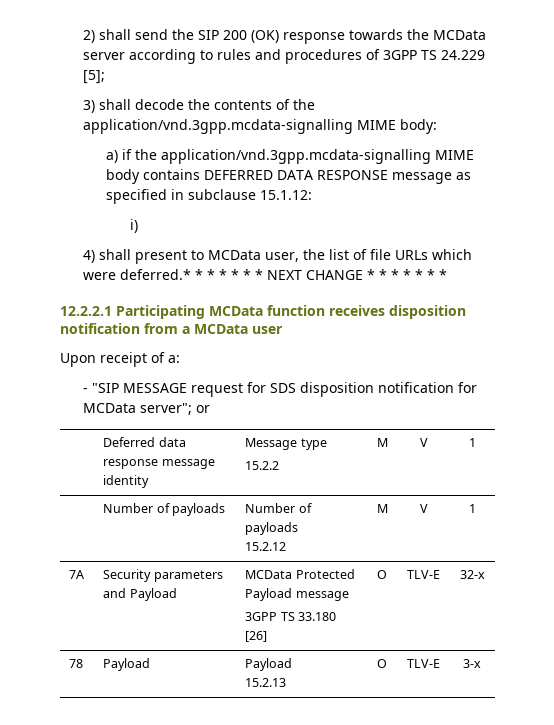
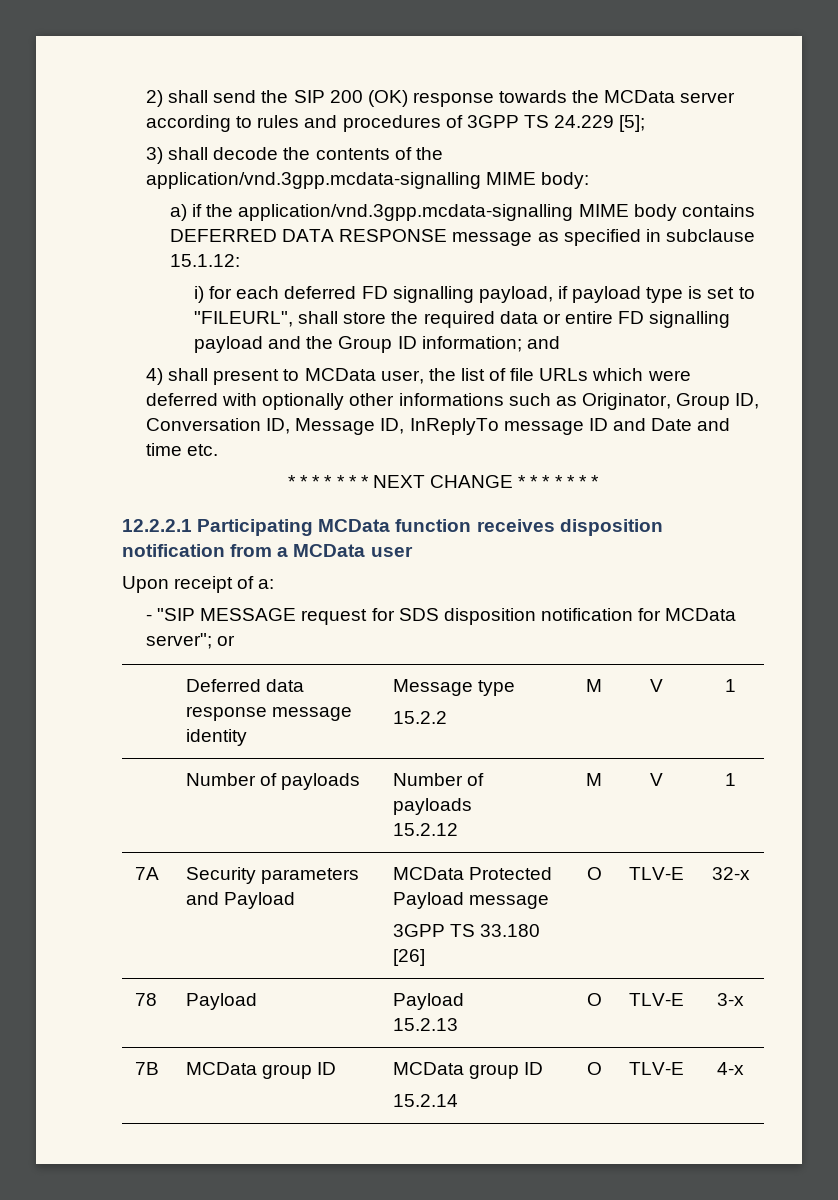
(138, 226) none -> [209,286,755,303] [194,311,731,328] [194,336,560,353] for each deferred FD signalling payload, if payload type is set to "FILEURL", shall store the required data or entire FD signalling payload and the Group ID information; and
[120,269,192,280] deferred.* -> [146,393,760,410] [146,418,731,435] [146,443,219,456] [288,475,297,488] deferred with optionally other informations such as Originator, Group ID, Conversation ID, Message ID, InReplyTo message ID and Date and time etc. // *
(481, 663) none -> [135,1062,160,1075] [186,1062,337,1079] [393,1062,544,1079] [393,1094,459,1107] [586,1062,602,1075] [629,1062,684,1075] [717,1062,744,1075] // 7B | MCData group ID | MCData group ID // 15.2.14 | O | TLV-E | 4-x

